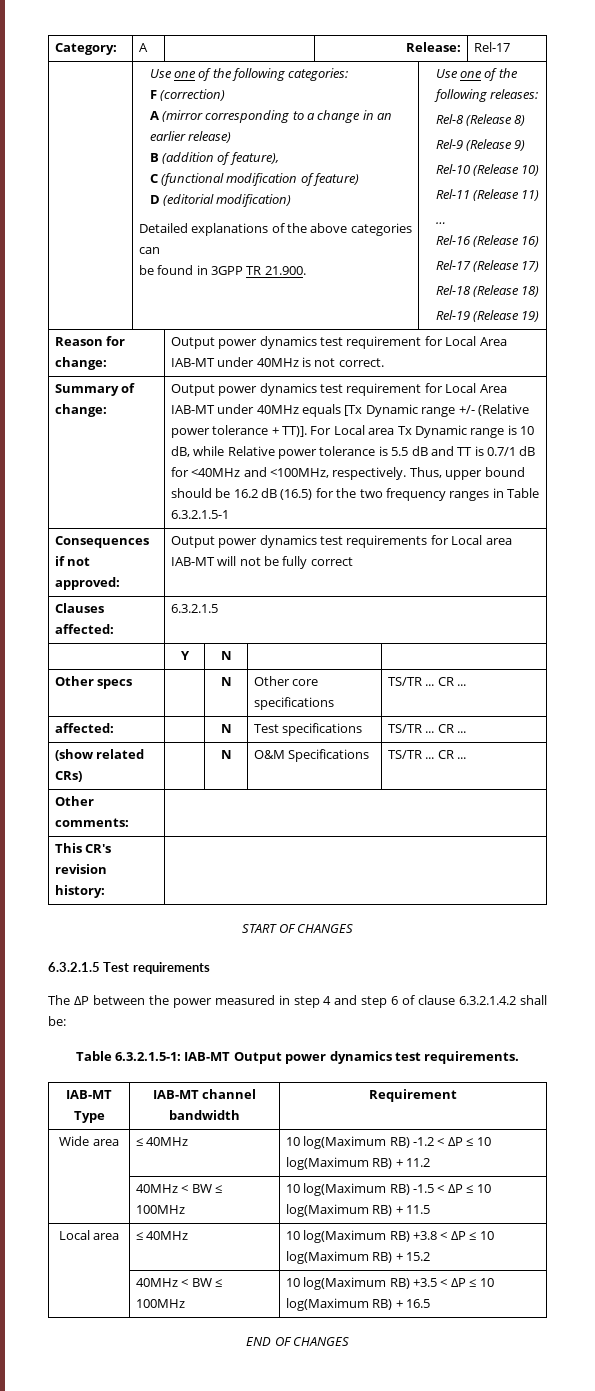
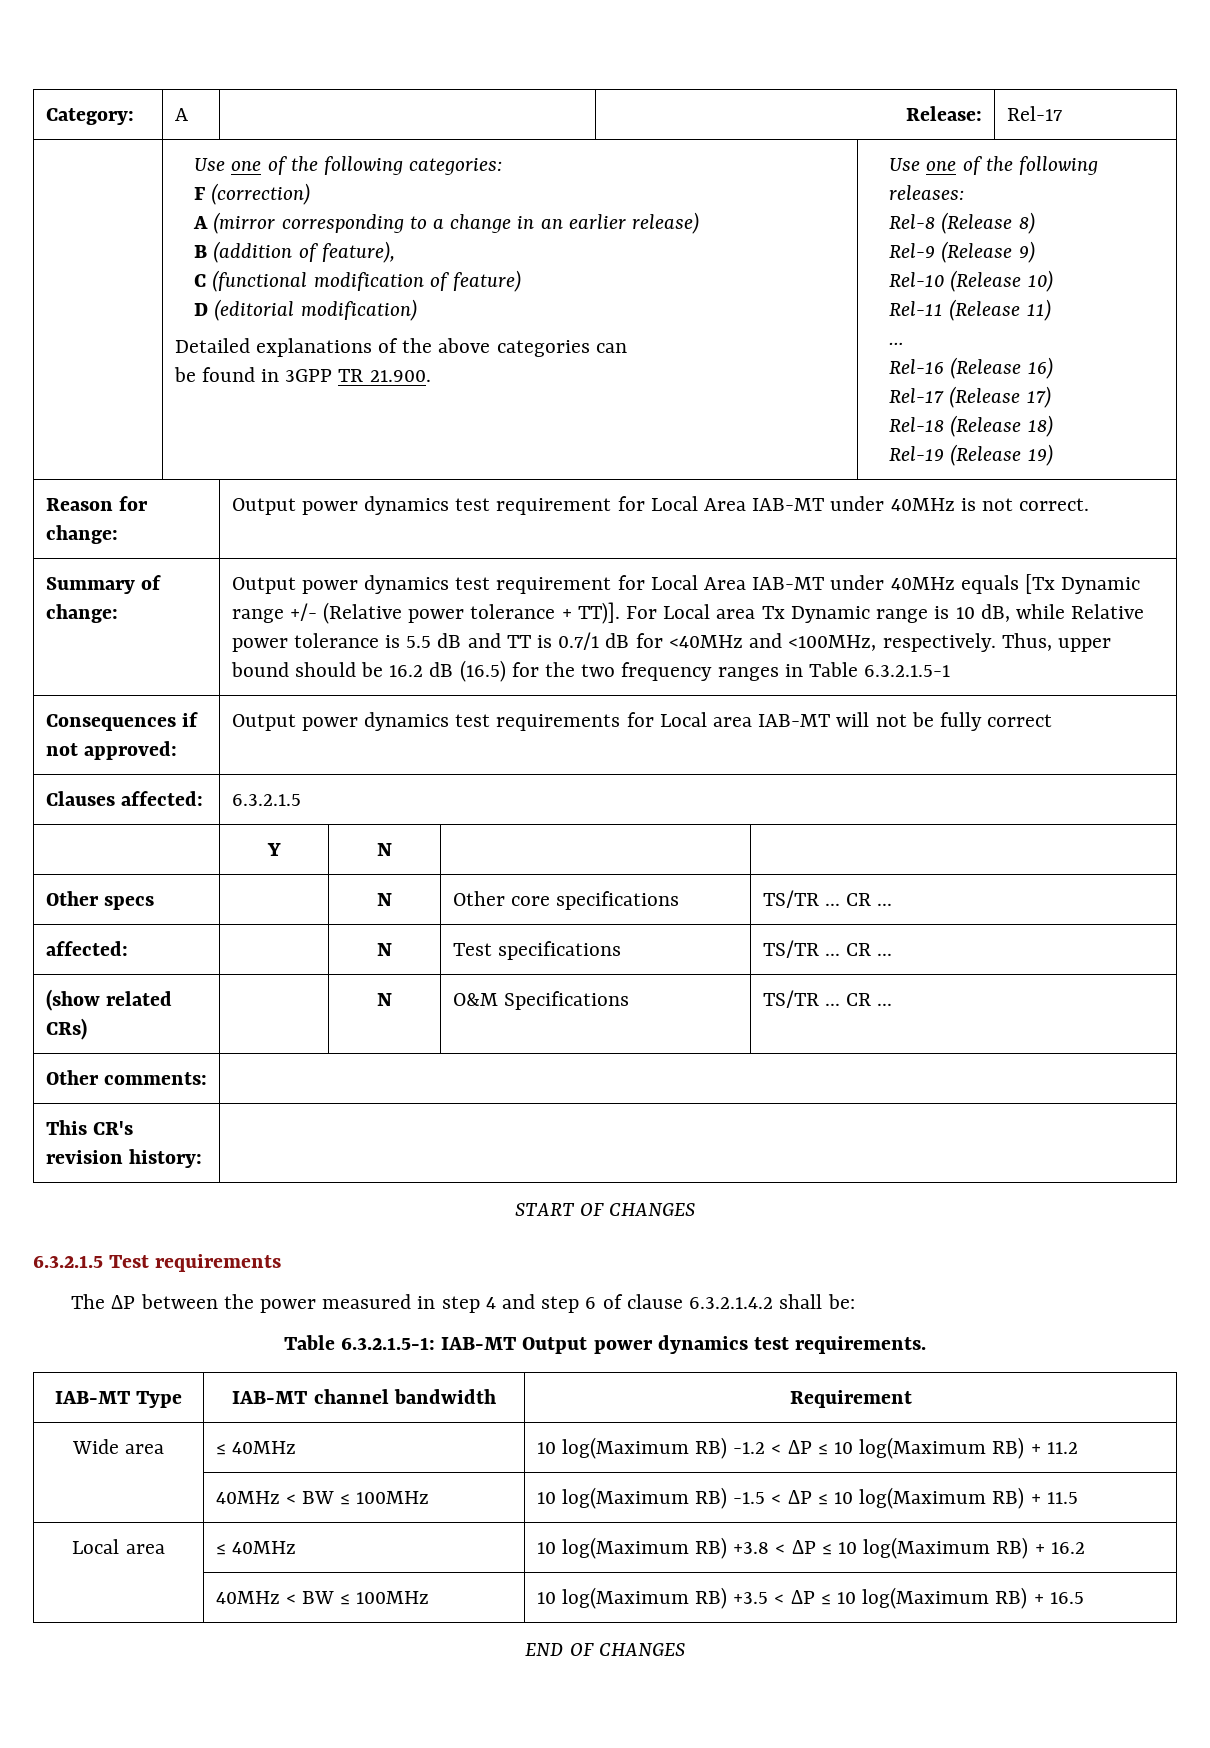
[406,1252,431,1261] 15.2 -> [1050,1542,1085,1554] 16.2

